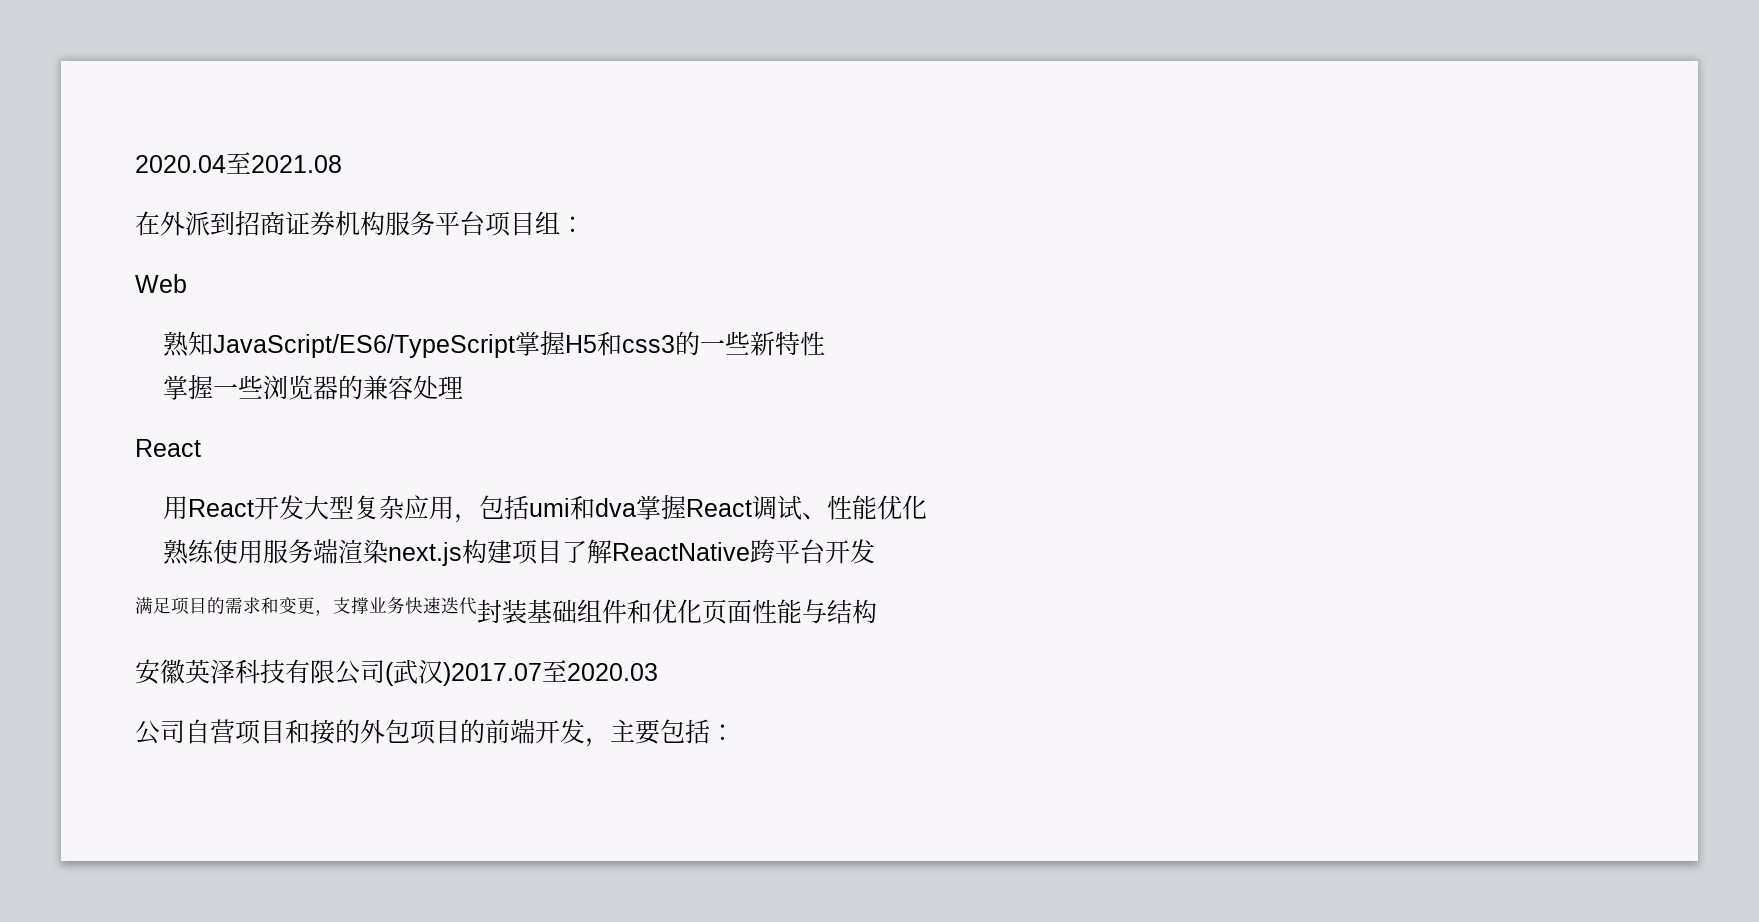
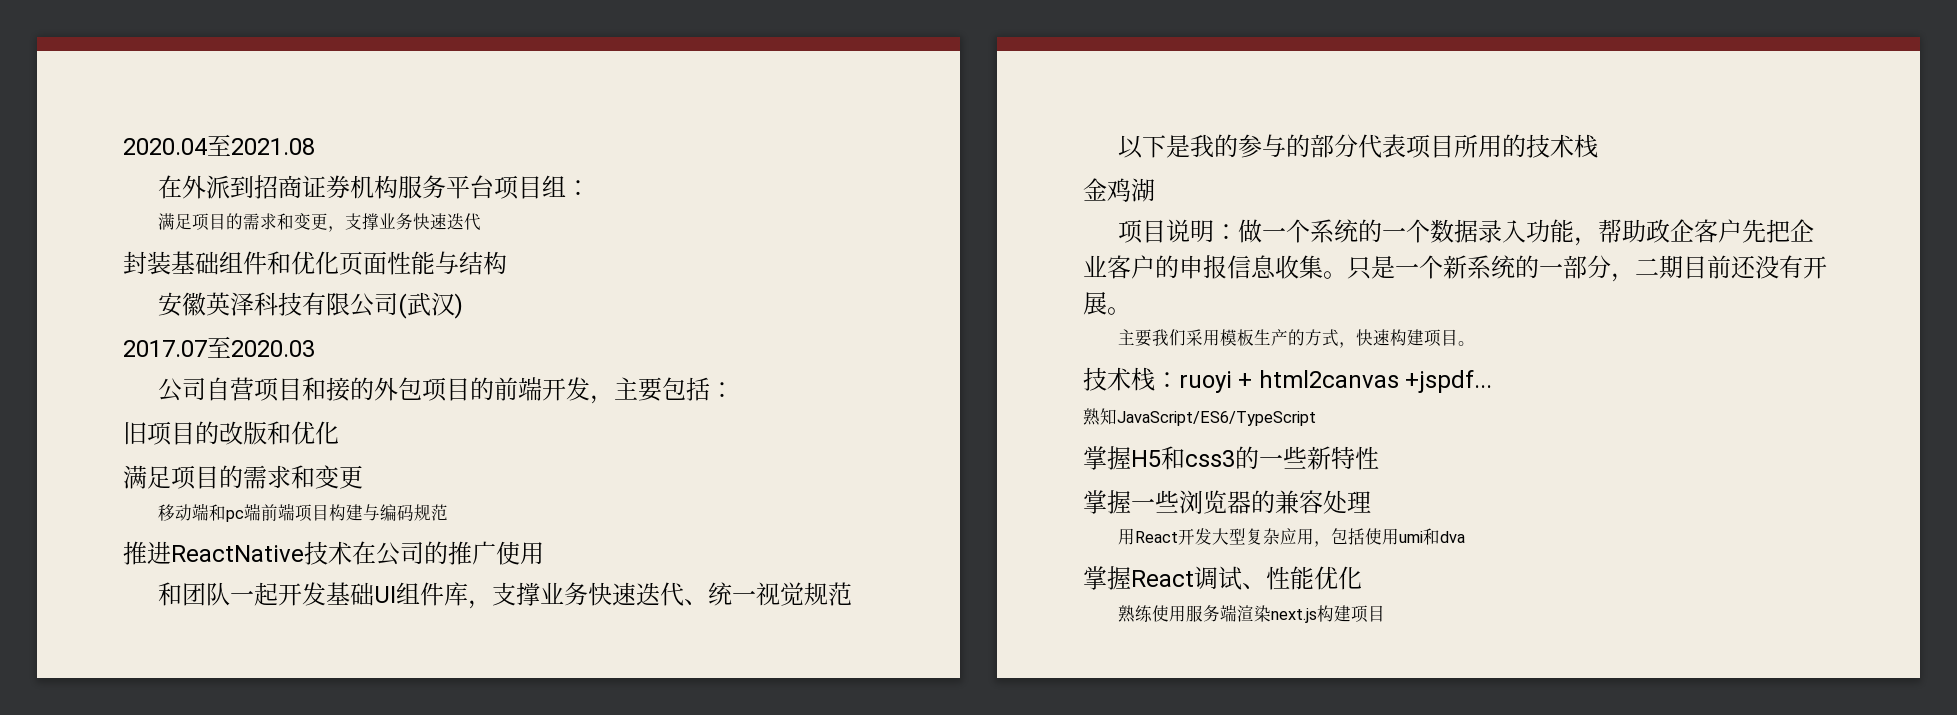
[135,274,187,293] [163,331,826,358] [163,375,464,400] [135,439,201,457] [163,495,928,523] [163,539,876,566] // Web // 熟知JavaScript/ES6/TypeScript掌握H5和css3的⼀些新特性 // 掌握⼀些浏览器的兼容处理 // React // ⽤React开发⼤型复杂应⽤，包括umi和dva掌握React调试、性能优化 // 熟练使⽤服务端渲染next.js构建项⽬了解ReactNative跨平台开发 -> (591, 188) none
(477, 606) none -> (482, 222) //
[702,599,727,624] ⻚ -> [339,251,363,275] 页
[443,662,542,686] )2017.07 -> [454,293,464,319] [123,340,207,357] ) // 2017.07
(735, 732) none -> [123,421,339,446] [123,465,363,490] [158,503,449,522] [123,541,544,566] [158,582,853,609] [1118,134,1599,159] [1083,178,1155,202] [1118,219,1815,246] [1083,255,1827,282] [1083,292,1131,315] [1118,329,1476,348] [1083,367,1493,393] [1083,408,1316,426] [1083,446,1379,470] [1083,490,1371,514] [1118,528,1466,547] [1083,566,1362,590] [1118,604,1386,623] // 旧项目的改版和优化 // 满足项目的需求和变更 // 移动端和pc端前端项目构建与编码规范 // 推进ReactNative技术在公司的推广使用 // 和团队一起开发基础UI组件库，支撑业务快速迭代、统一视觉规范 // 以下是我的参与的部分代表项目所用的技术栈 // 金鸡湖 // 项目说明：做一个系统的一个数据录入功能，帮助政企客户先把企业客户的申报信息收集。只是一个新系统的一部分，二期目前还没有开展。 // 主要我们采用模板生产的方式，快速构建项目。 // 技术栈：ruoyi + html2canvas +jspdf... // 熟知JavaScript/ES6/TypeScript // 掌握H5和css3的一些新特性 // 掌握一些浏览器的兼容处理 // ⽤React开发大型复杂应用，包括使用umi和dva // 掌握React调试、性能优化 // 熟练使用服务端渲染next.js构建项目

